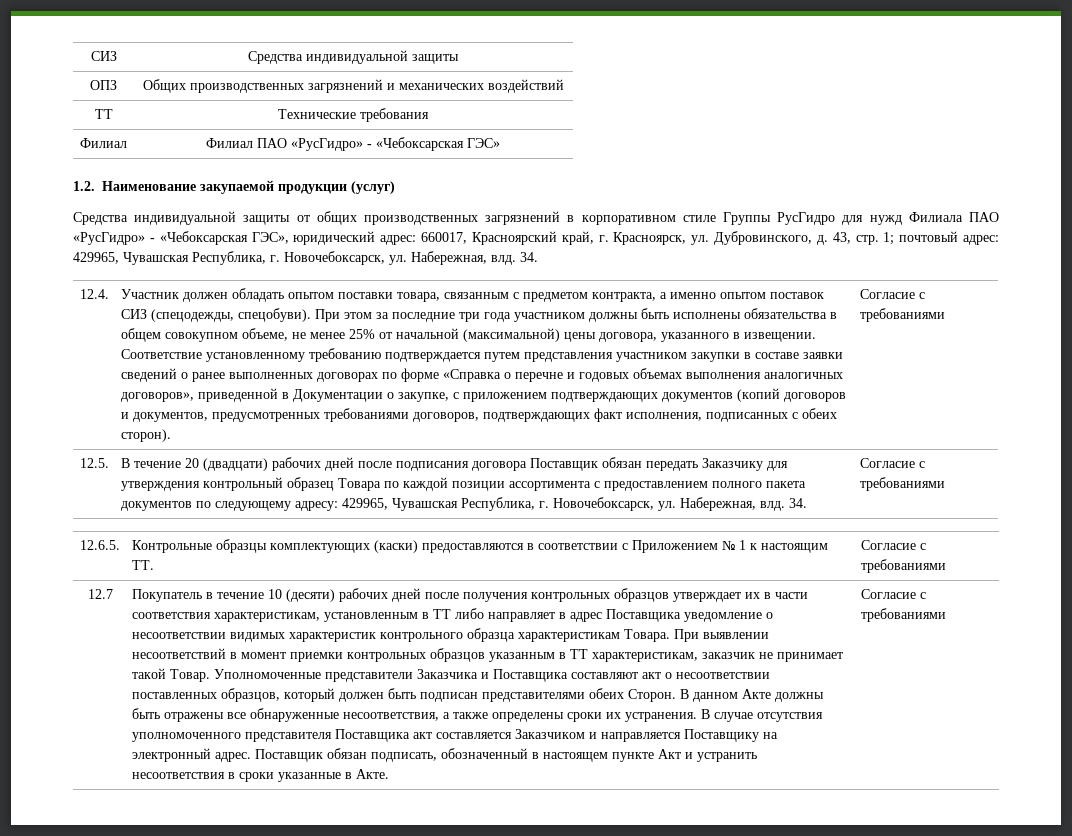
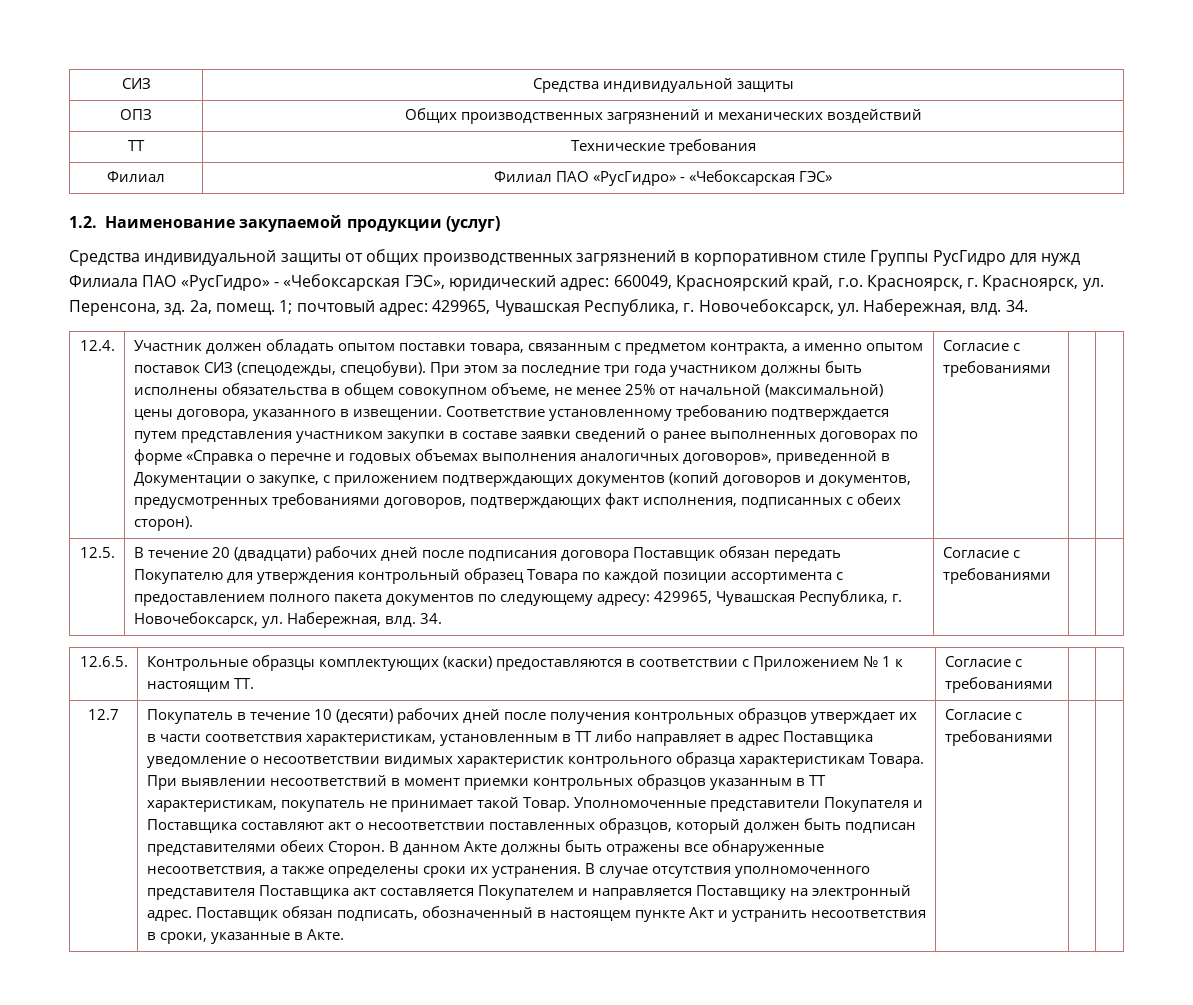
[421,232,467,244] 660017, -> [613,275,672,289] 660049,
(594, 238) none -> [837,275,963,291] г.о. Красноярск,
[714,231,879,245] Дубровинского, д. 43, стр. -> [69,300,275,316] Перенсона, зд. 2а, помещ.
[702,458,764,471] Заказчику -> [133,569,223,584] Покупателю
[702,652,756,659] заказчик -> [280,800,365,812] покупатель
[417,669,479,679] Заказчика -> [823,797,909,812] Покупателя
[515,729,586,739] Заказчиком -> [477,885,574,900] Покупателем
[239,772,275,782] сроки -> [159,932,207,944] сроки,

